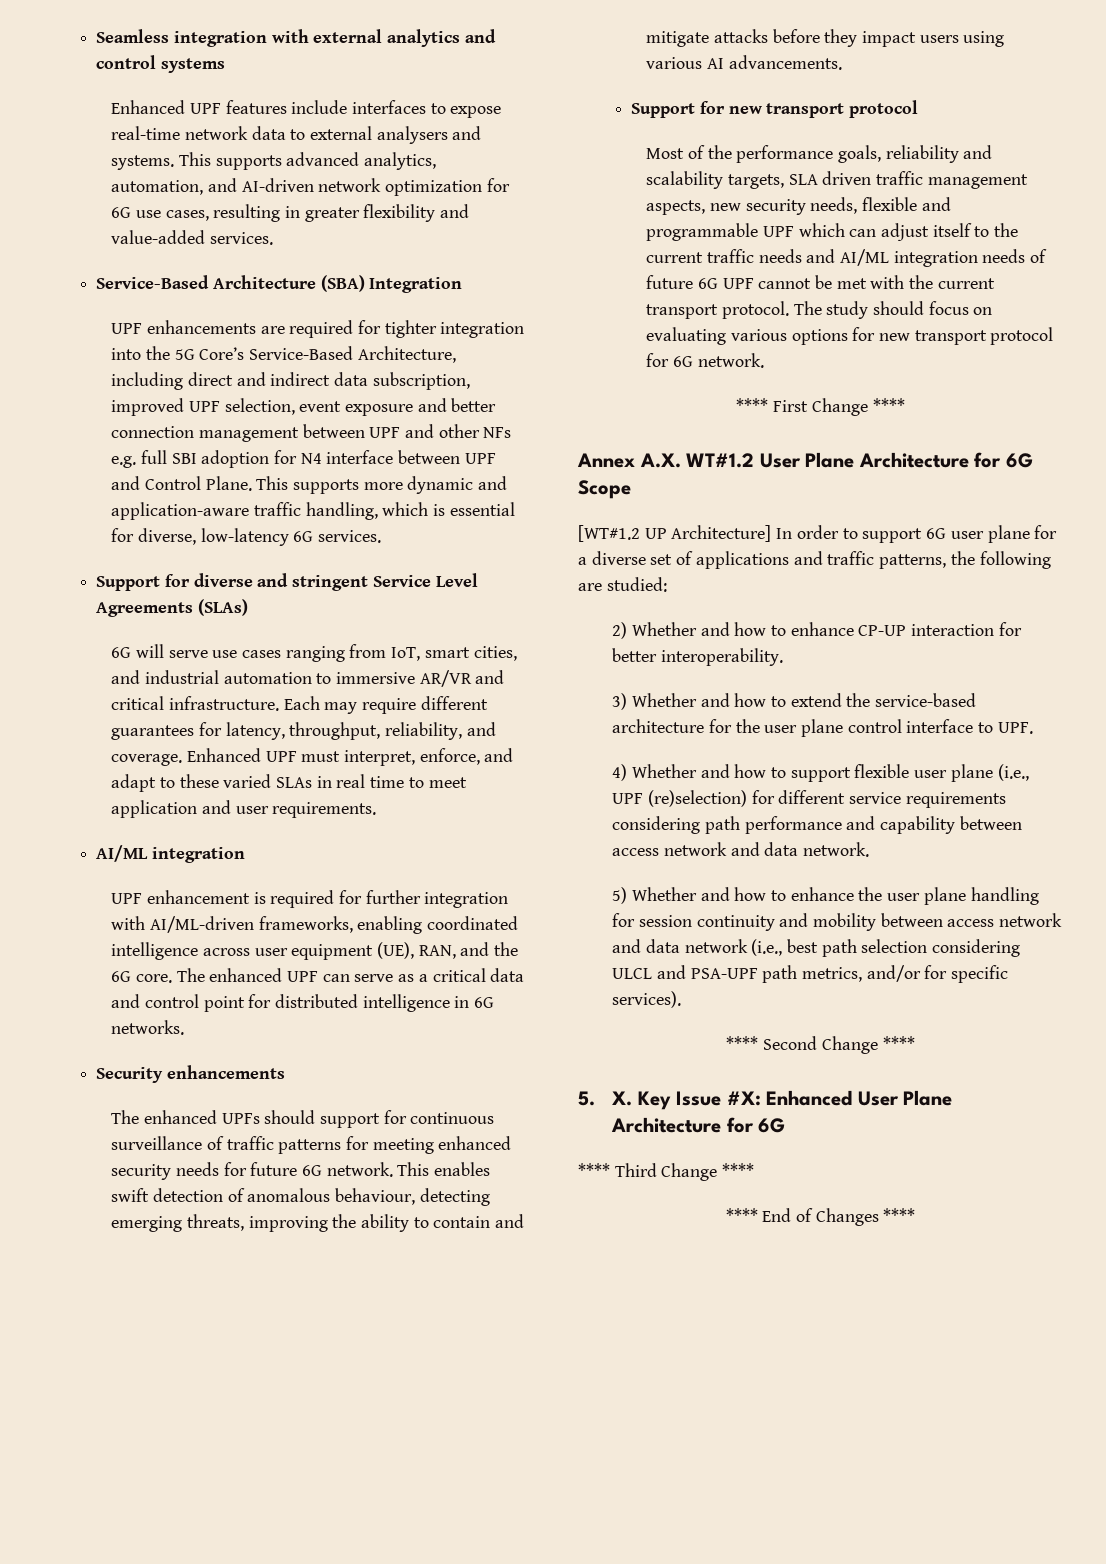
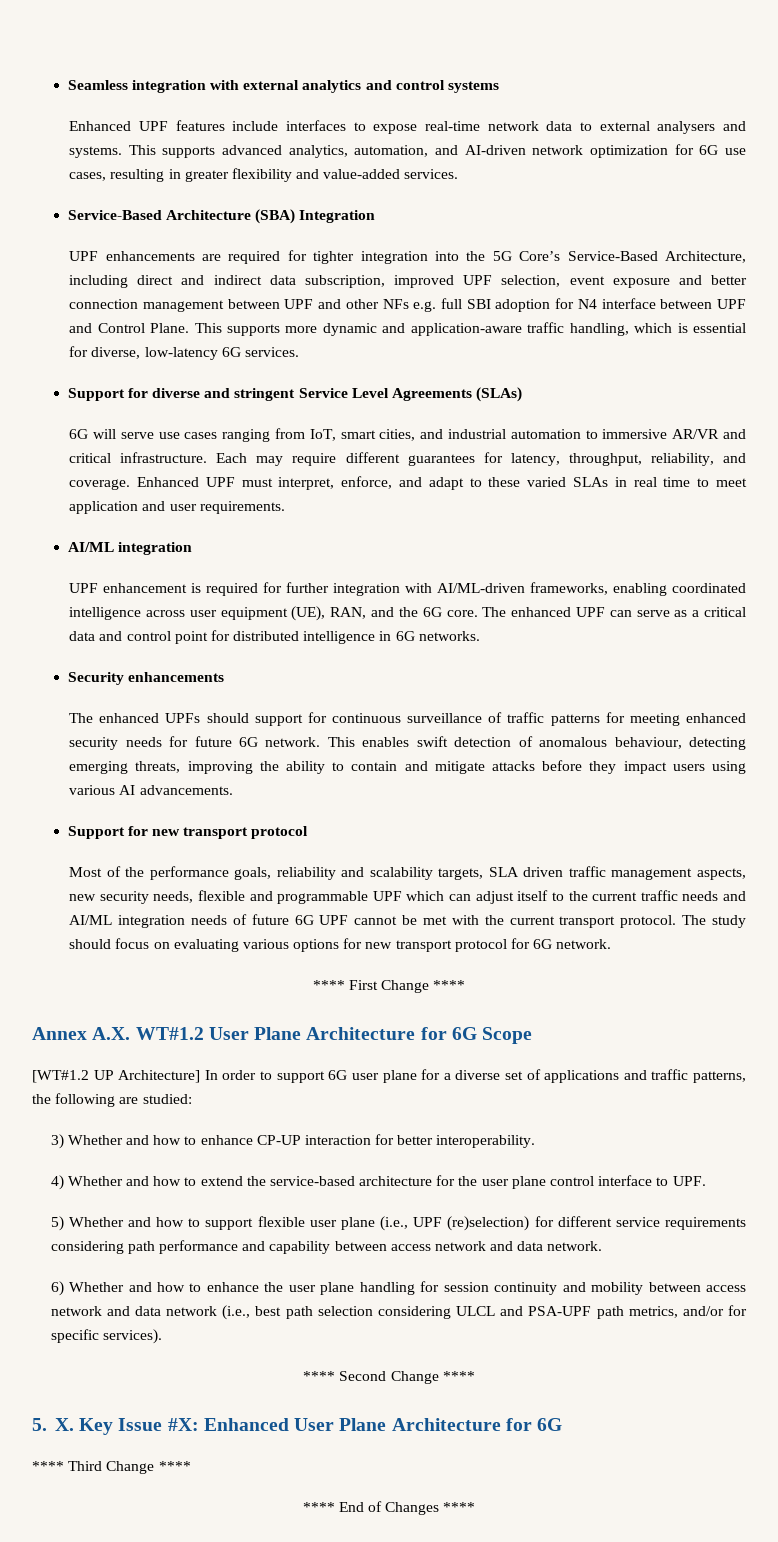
[612,622,628,639] 2) -> [50,1134,64,1149] 3)
[612,693,628,710] 3) -> [50,1175,64,1190] 4)
[612,764,628,781] 4) -> [50,1216,64,1231] 5)
[612,887,628,904] 5) -> [50,1281,64,1296] 6)

